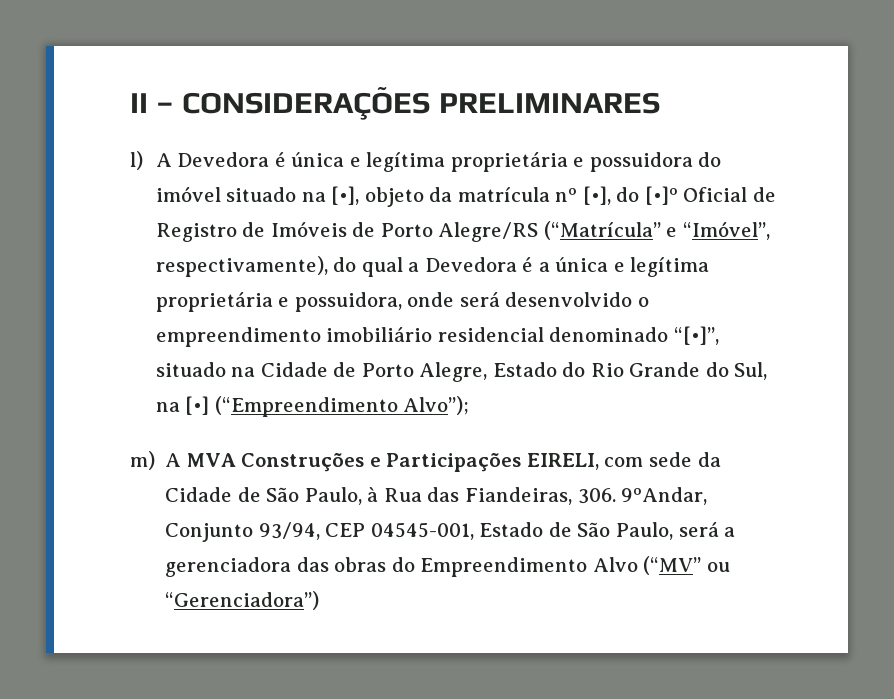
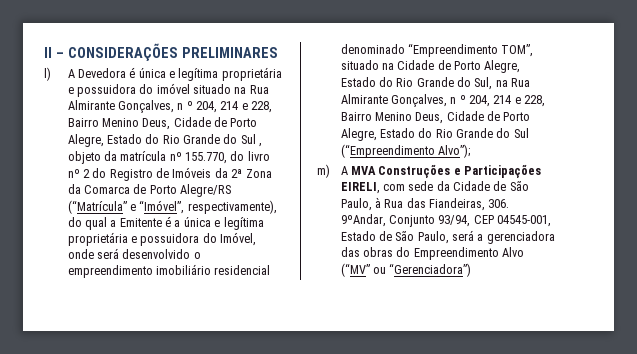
[331,186,776,207] [155,221,347,242] [•], objeto da matrícula nº [•], do [•]º Oficial de Registro de Imóveis -> [249,85,269,94] [67,100,273,113] [67,117,258,130] [67,134,263,147] [67,151,270,164] [67,167,272,181] [67,184,130,194] Rua Almirante Gonçalves, n º 204, 214 e 228, Bairro Menino Deus, Cidade de Porto Alegre, Estado do Rio Grande do Sul , objeto da matrícula nº 155.770, do livro nº 2 do Registro de Imóveis da 2ª Zona da Comarca
[424,257,517,272] Devedora -> [119,218,162,227] Emitente
[294,292,402,312] possuidora, -> [140,232,257,246] possuidora do Imóvel,
[673,326,719,345] “[•]”, -> [407,43,534,57] “Empreendimento TOM”,
[185,396,210,415] [•] -> [511,78,531,87] [340,94,546,107] [340,111,531,124] [340,128,529,141] Rua Almirante Gonçalves, n º 204, 214 e 228, Bairro Menino Deus, Cidade de Porto Alegre, Estado do Rio Grande do Sul

